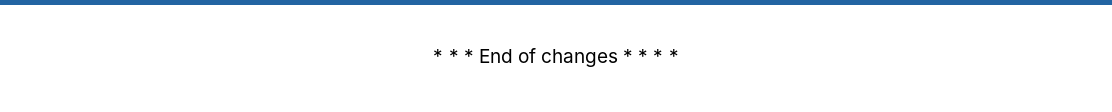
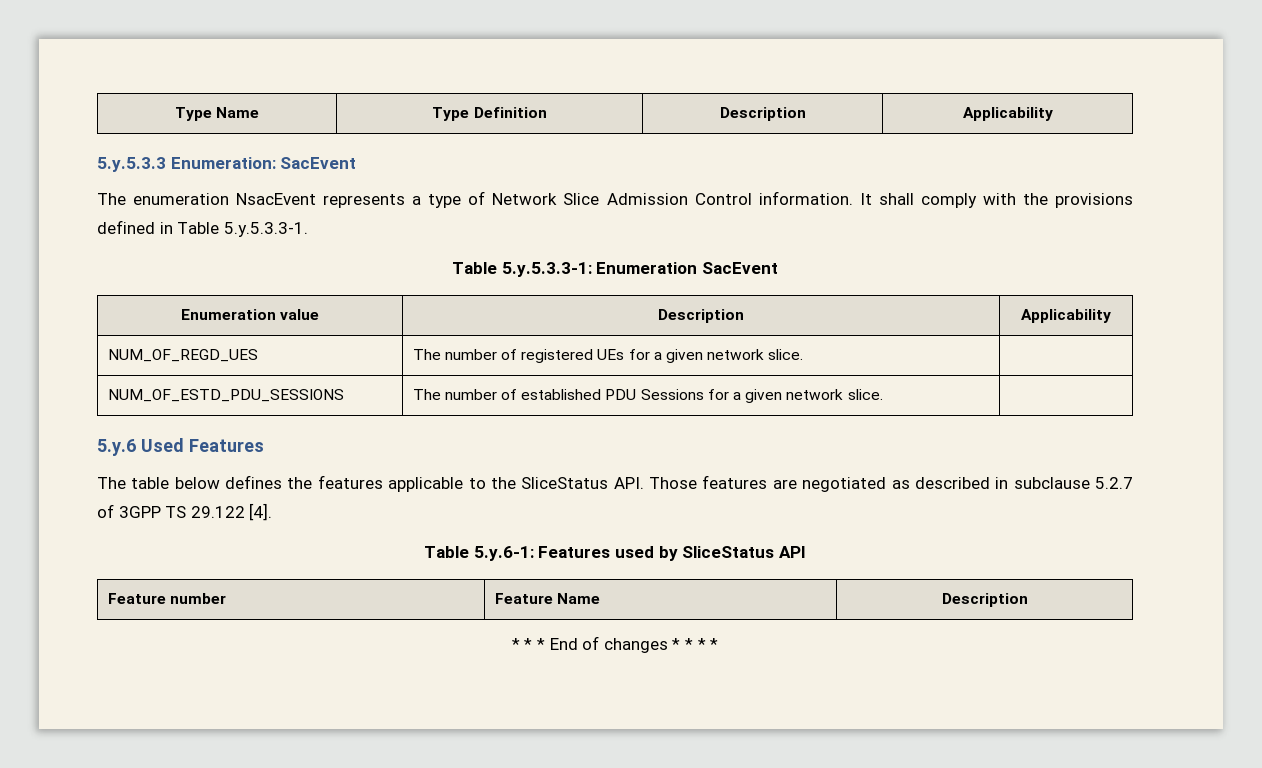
(433, 56) none -> [174,107,260,121] [432,107,547,121] [719,107,806,121] [962,107,1053,121] [97,157,357,172] [97,191,1133,208] [97,220,308,237] [452,262,778,277] [180,309,320,320] [658,309,745,323] [1021,309,1111,323] [107,349,258,362] [412,349,804,363] [107,389,344,402] [412,389,883,403] [97,438,264,456] [97,475,1133,492] [97,503,273,521] [424,546,806,561] [107,593,226,604] [494,593,600,604] [941,593,1028,607] Type Name | Type Definition | Description | Applicability // 5.y.5.3.3 Enumeration: SacEvent // The enumeration NsacEvent represents a type of Network Slice Admission Control information. It shall comply with the provisions defined in Table 5.y.5.3.3-1. // Table 5.y.5.3.3-1: Enumeration SacEvent // Enumeration value | Description | Applicability // NUM_OF_REGD_UES | The number of registered UEs for a given network slice. | // NUM_OF_ESTD_PDU_SESSIONS | The number of established PDU Sessions for a given network slice. | // 5.y.6 Used Features // The table below defines the features applicable to the SliceStatus API. Those features are negotiated as described in subclause 5.2.7 of 3GPP TS 29.122 [4]. // Table 5.y.6-1: Features used by SliceStatus API // Feature number | Feature Name | Description //

